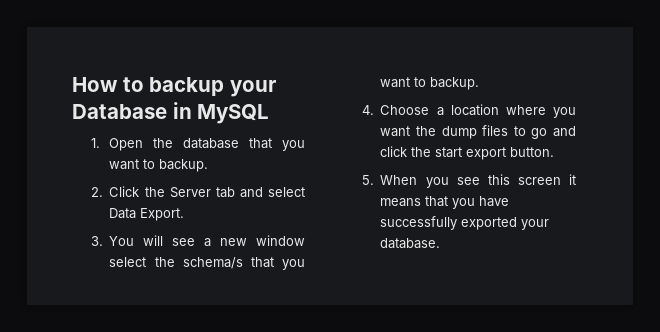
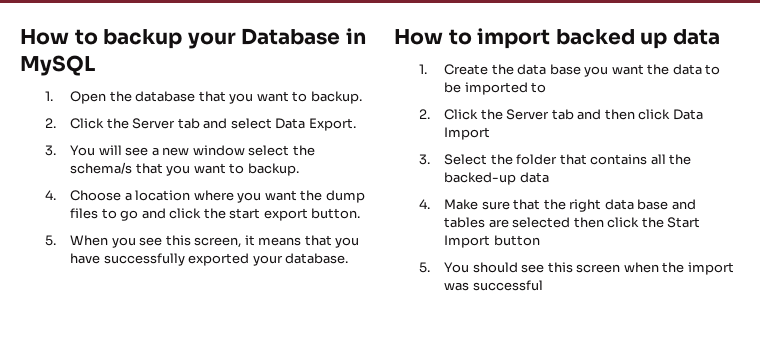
[517,177,561,185] screen -> [194,237,242,248] screen,
(441, 243) none -> [394,28,720,49] [419,64,721,77] [444,82,547,95] [419,109,703,120] [444,127,491,140] [419,154,692,165] [444,172,549,185] [419,199,696,212] [444,217,701,228] [444,235,540,248] [419,262,734,275] [444,280,543,291] // How to import backed up data // 1. Create the data base you want the data to be imported to // 2. Click the Server tab and then click Data Import // 3. Select the folder that contains all the backed-up data // 4. Make sure that the right data base and tables are selected then click the Start Import button // 5. You should see this screen when the import was successful

